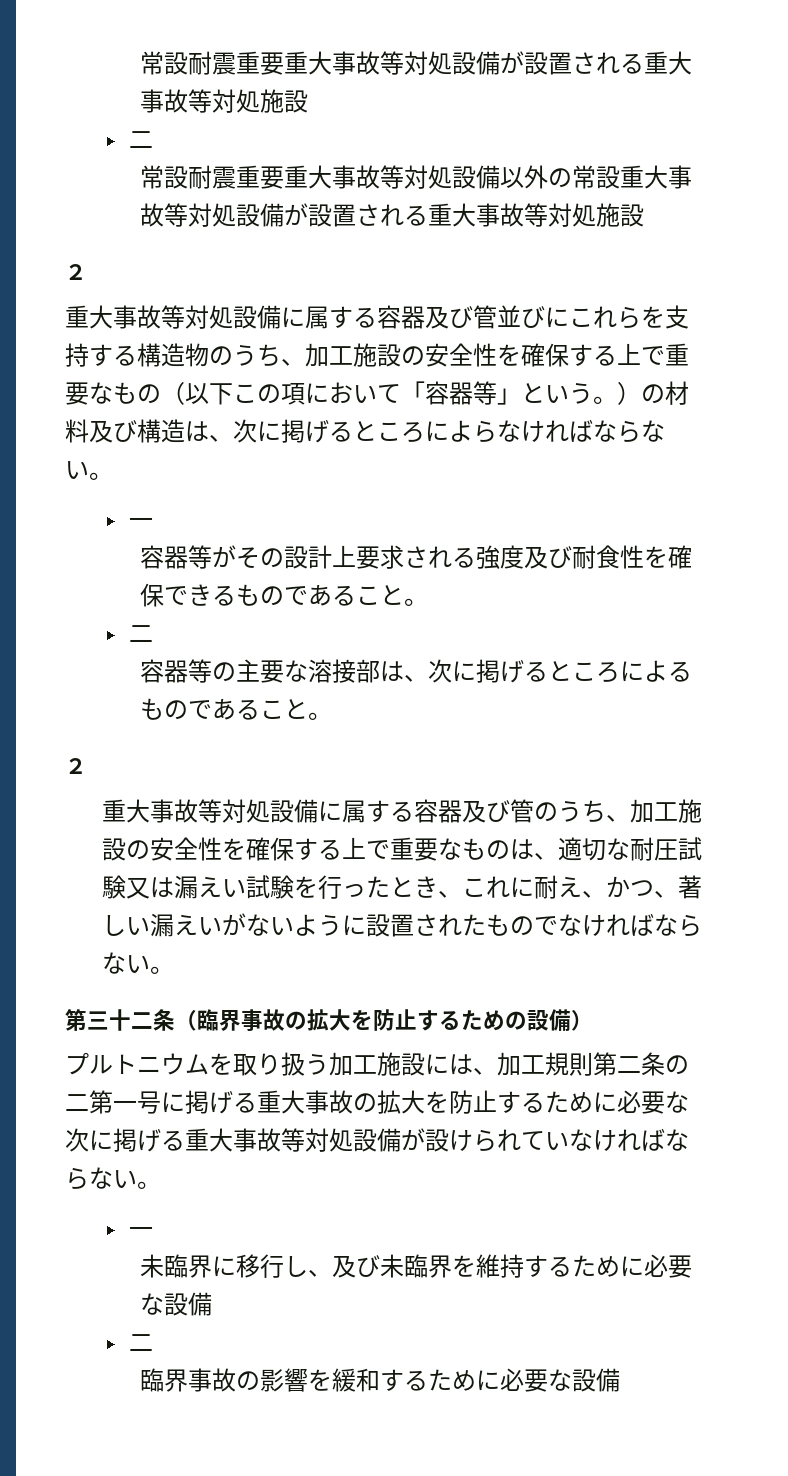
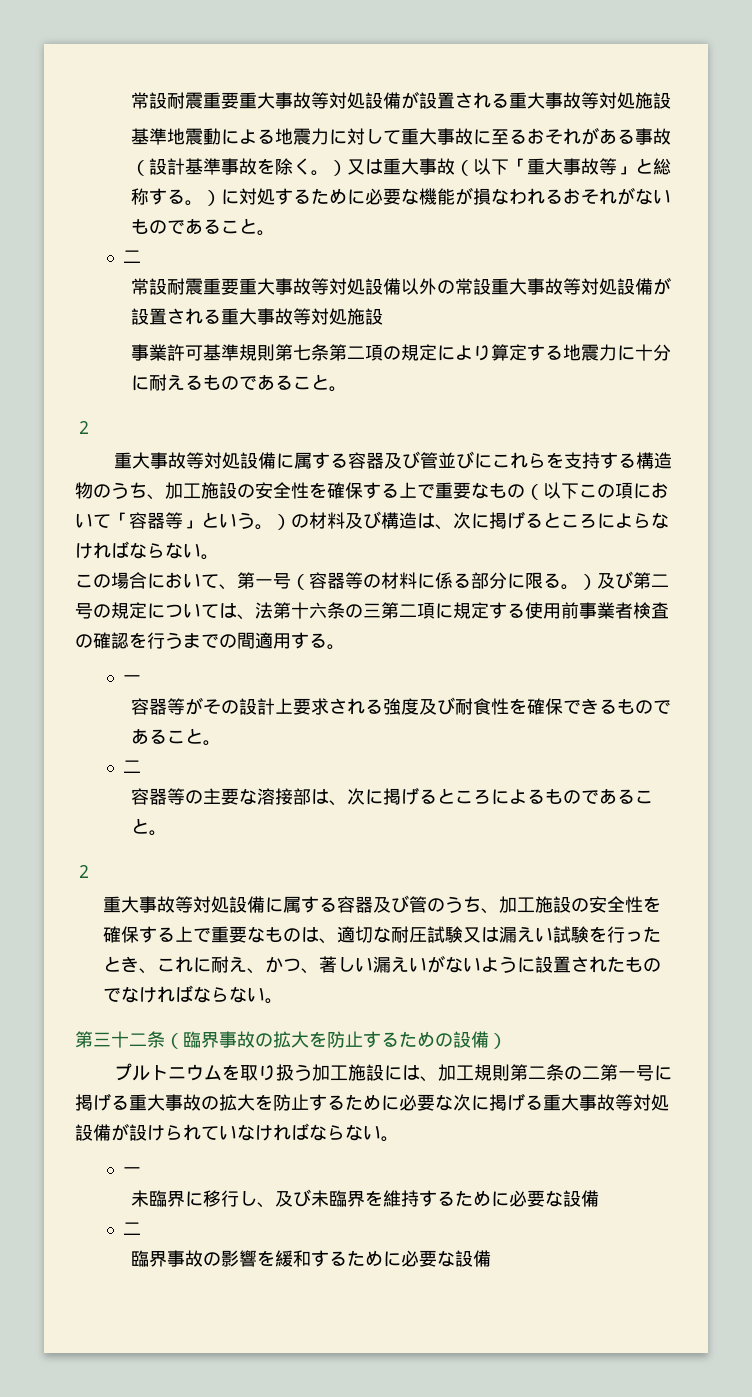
(308, 101) none -> [131,127,672,145] [131,158,672,176] [131,187,672,206] [131,218,276,236] // 基準地震動による地震力に対して重大事故に至るおそれがある事故（設計基準事故を除く。）又は重大事故（以下「重大事故等」と総称する。）に対処するために必要な機能が損なわれるおそれがないものであること。
(644, 215) none -> [131,344,672,361] [131,374,348,392] // 事業許可基準規則第七条第二項の規定により算定する地震力に十分に耐えるものであること。
(113, 476) none -> [75,571,669,590] [75,602,669,620] [75,632,345,650] // この場合において、第一号（容器等の材料に係る部分に限る。）及び第二号の規定については、法第十六条の三第二項に規定する使用前事業者検査の確認を行うまでの間適用する。

